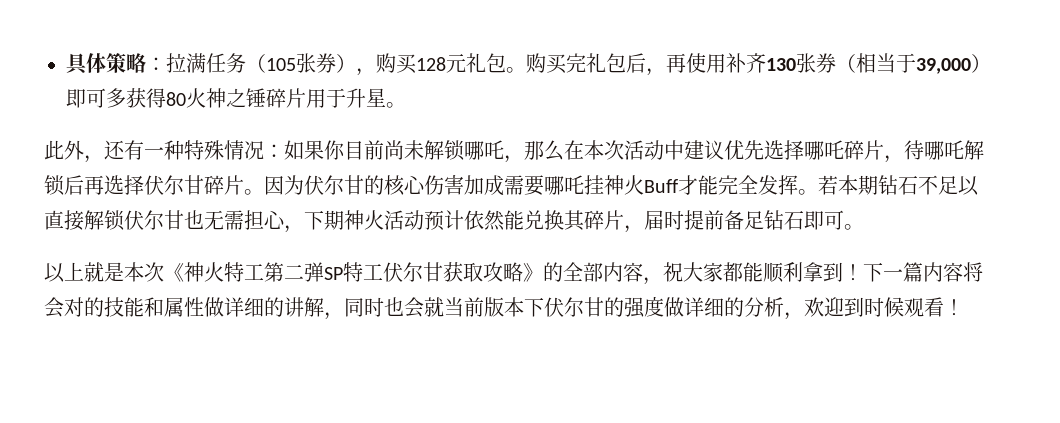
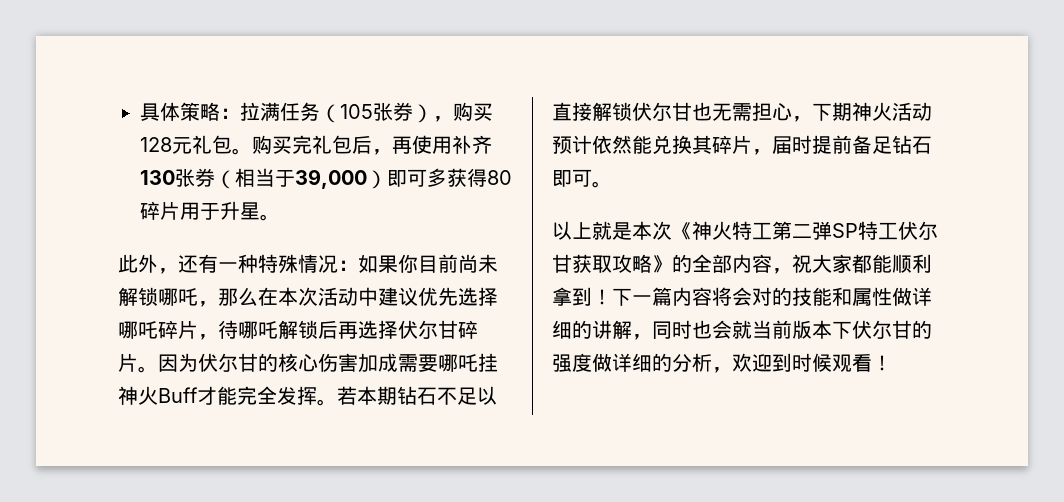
[186,88,266,108] 火神之锤 -> (512, 177) none

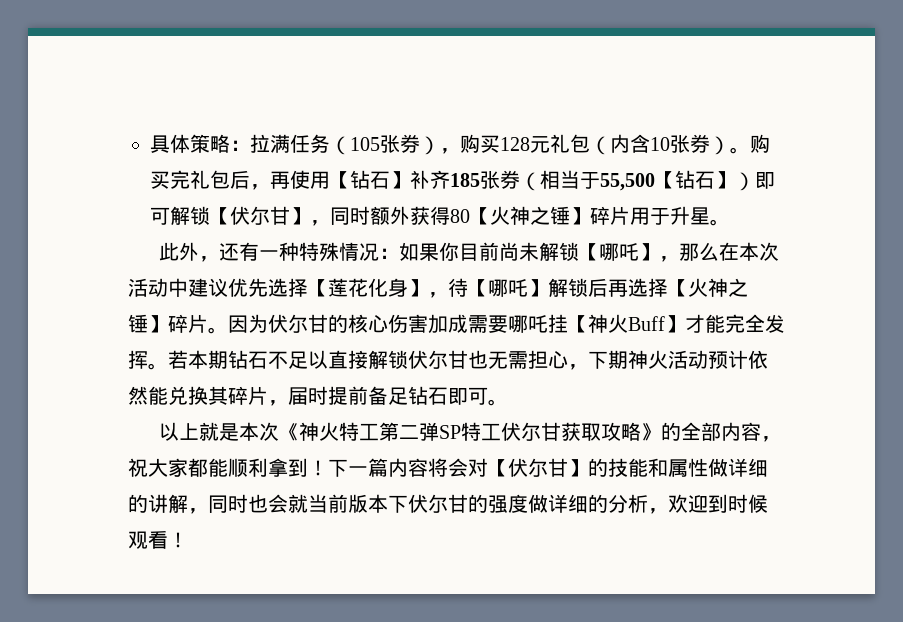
(232, 144) none -> [590,134,730,155] （内含10张券）
[452,135,492,154] [140,168,512,189] 补齐130张券（相当于39,000）即可多获得80 -> [330,170,775,191] [150,206,590,226] 【钻石】补齐185张券（相当于55,500【钻石】）即可解锁【伏尔甘】，同时额外获得80【火神之锤】
[158,288,198,306] 哪吒 -> [578,243,659,261] 【哪吒】
[118,320,458,340] 哪吒碎片，待哪吒解锁后再选择伏尔甘 -> [308,278,748,298] [128,314,168,333] 【莲花化身】，待【哪吒】解锁后再选择【火神之锤】
(498, 362) none -> [568,315,588,333] 【
(198, 395) none -> [665,315,685,333] 】
(772, 296) none -> [488,458,588,477] 【伏尔甘】

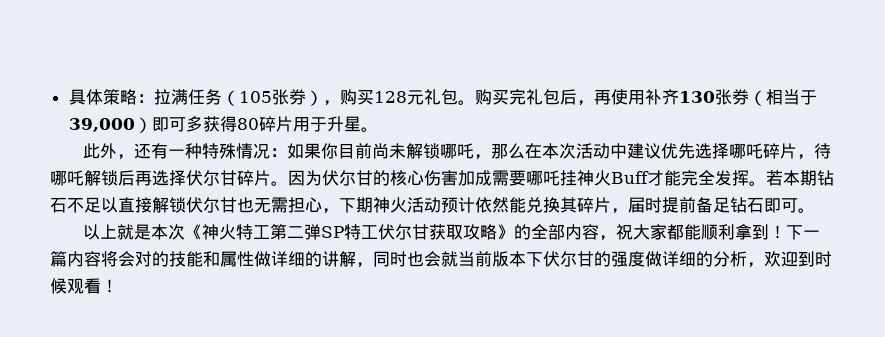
[590,134,730,155] （内含10张券） -> (458, 97) none
[330,170,775,191] [150,206,590,226] 【钻石】补齐185张券（相当于55,500【钻石】）即可解锁【伏尔甘】，同时额外获得80【火神之锤】 -> [644,89,817,106] [68,116,259,133] 补齐130张券（相当于39,000）即可多获得80
[578,243,659,261] 【哪吒】 -> [440,143,475,159] 哪吒
[308,278,748,298] [128,314,168,333] 【莲花化身】，待【哪吒】解锁后再选择【火神之锤】 -> [729,143,832,160] [50,170,237,186] 哪吒碎片，待哪吒解锁后再选择伏尔甘
[568,315,588,333] 【 -> (577, 178) none
[665,315,685,333] 】 -> (649, 177) none
[488,458,588,477] 【伏尔甘】 -> (152, 259) none

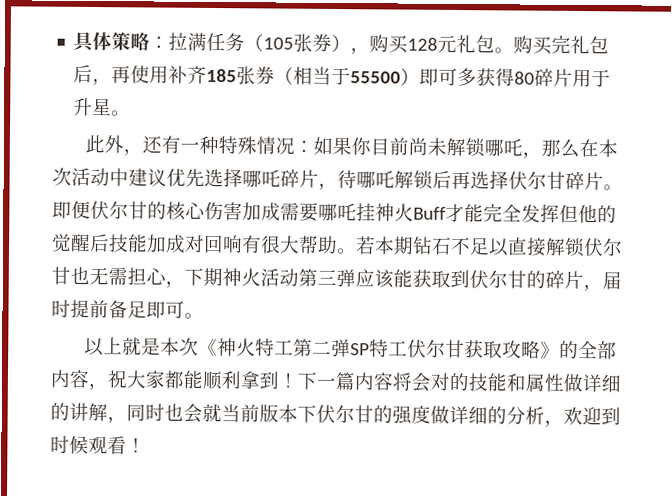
[678,91,715,103] 130 -> [206,68,238,83] 185
[68,118,135,132] 39,000 -> [350,71,402,84] 55500
[288,170,322,186] 因为 -> [52,200,91,219] 即便
(749, 178) none -> [559,204,617,224] [51,233,338,255] 但他的觉醒后技能加成对回响有很大帮助
[441,197,577,213] 预计依然能兑换其 -> [298,268,546,289] 第三弹应该能获取到伏尔甘的
[730,197,764,213] 钻石 -> (147, 309) none

